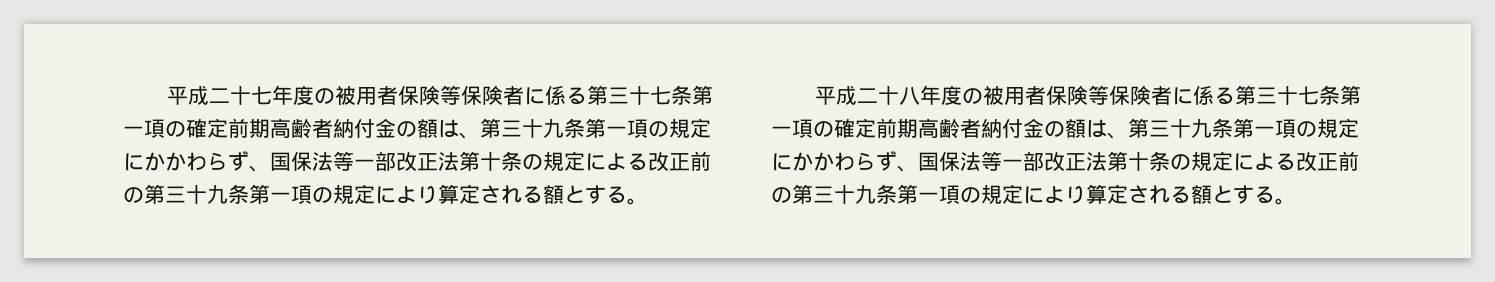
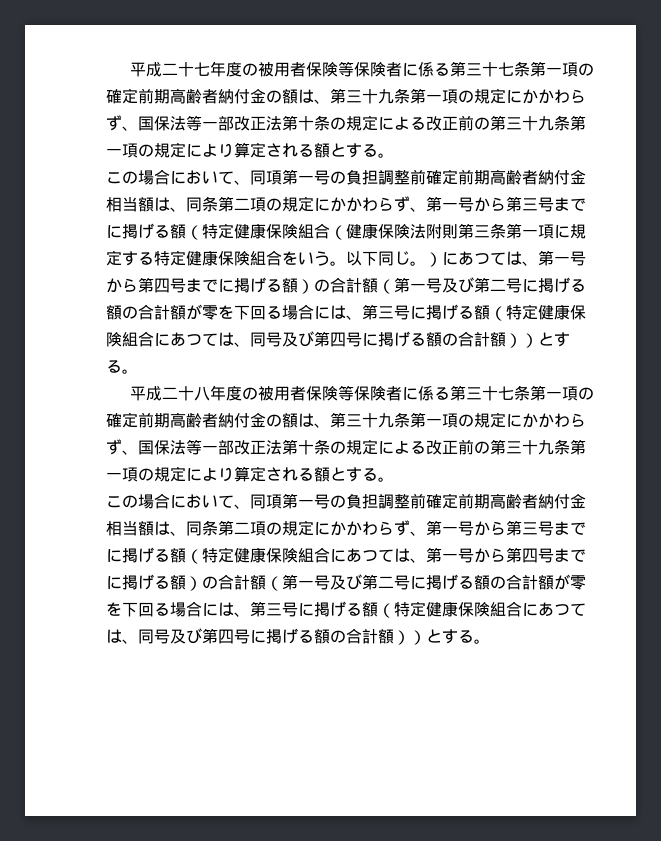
(648, 201) none -> [106,169,586,185] [106,196,586,212] [106,223,586,240] [106,250,586,267] [106,277,586,294] [106,304,586,321] [106,331,570,348] [106,360,138,374] // この場合において、同項第一号の負担調整前確定前期高齢者納付金相当額は、同条第二項の規定にかかわらず、第一号から第三号までに掲げる額（特定健康保険組合（健康保険法附則第三条第一項に規定する特定健康保険組合をいう。以下同じ。）にあつては、第一号から第四号までに掲げる額）の合計額（第一号及び第二号に掲げる額の合計額が零を下回る場合には、第三号に掲げる額（特定健康保険組合にあつては、同号及び第四号に掲げる額の合計額））とする。
(1296, 201) none -> [106,493,586,509] [106,520,586,536] [106,547,586,564] [106,574,586,591] [106,601,586,618] [106,628,490,645] // この場合において、同項第一号の負担調整前確定前期高齢者納付金相当額は、同条第二項の規定にかかわらず、第一号から第三号までに掲げる額（特定健康保険組合にあつては、第一号から第四号までに掲げる額）の合計額（第一号及び第二号に掲げる額の合計額が零を下回る場合には、第三号に掲げる額（特定健康保険組合にあつては、同号及び第四号に掲げる額の合計額））とする。

